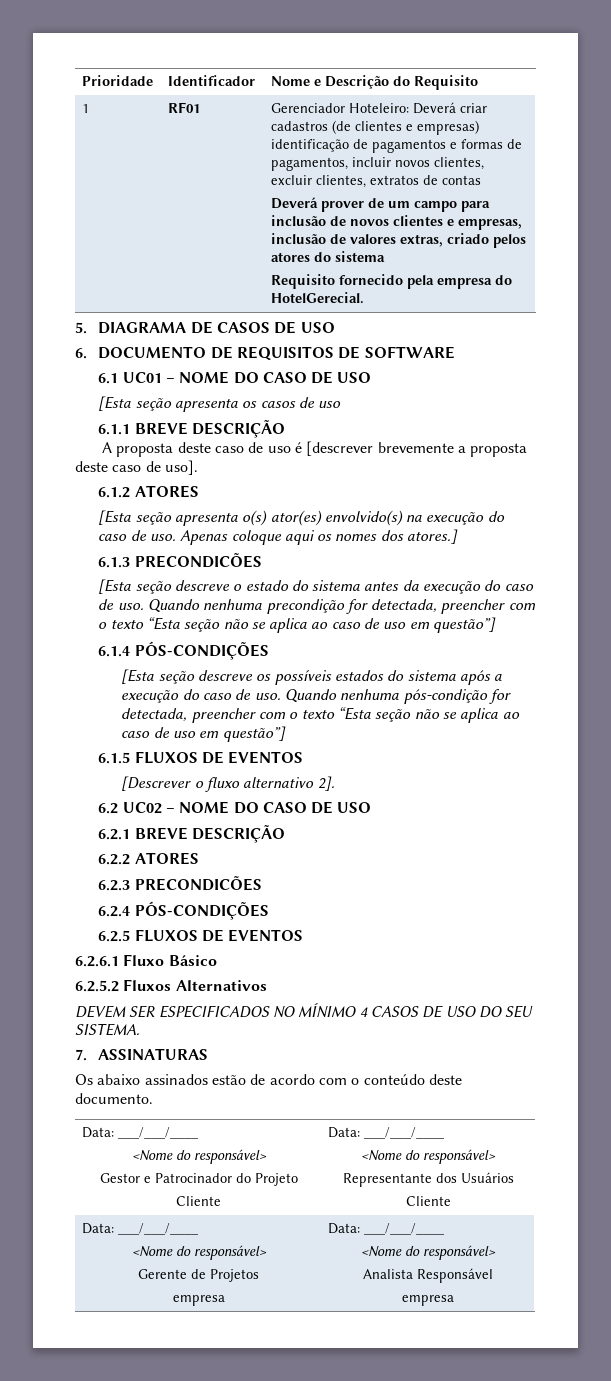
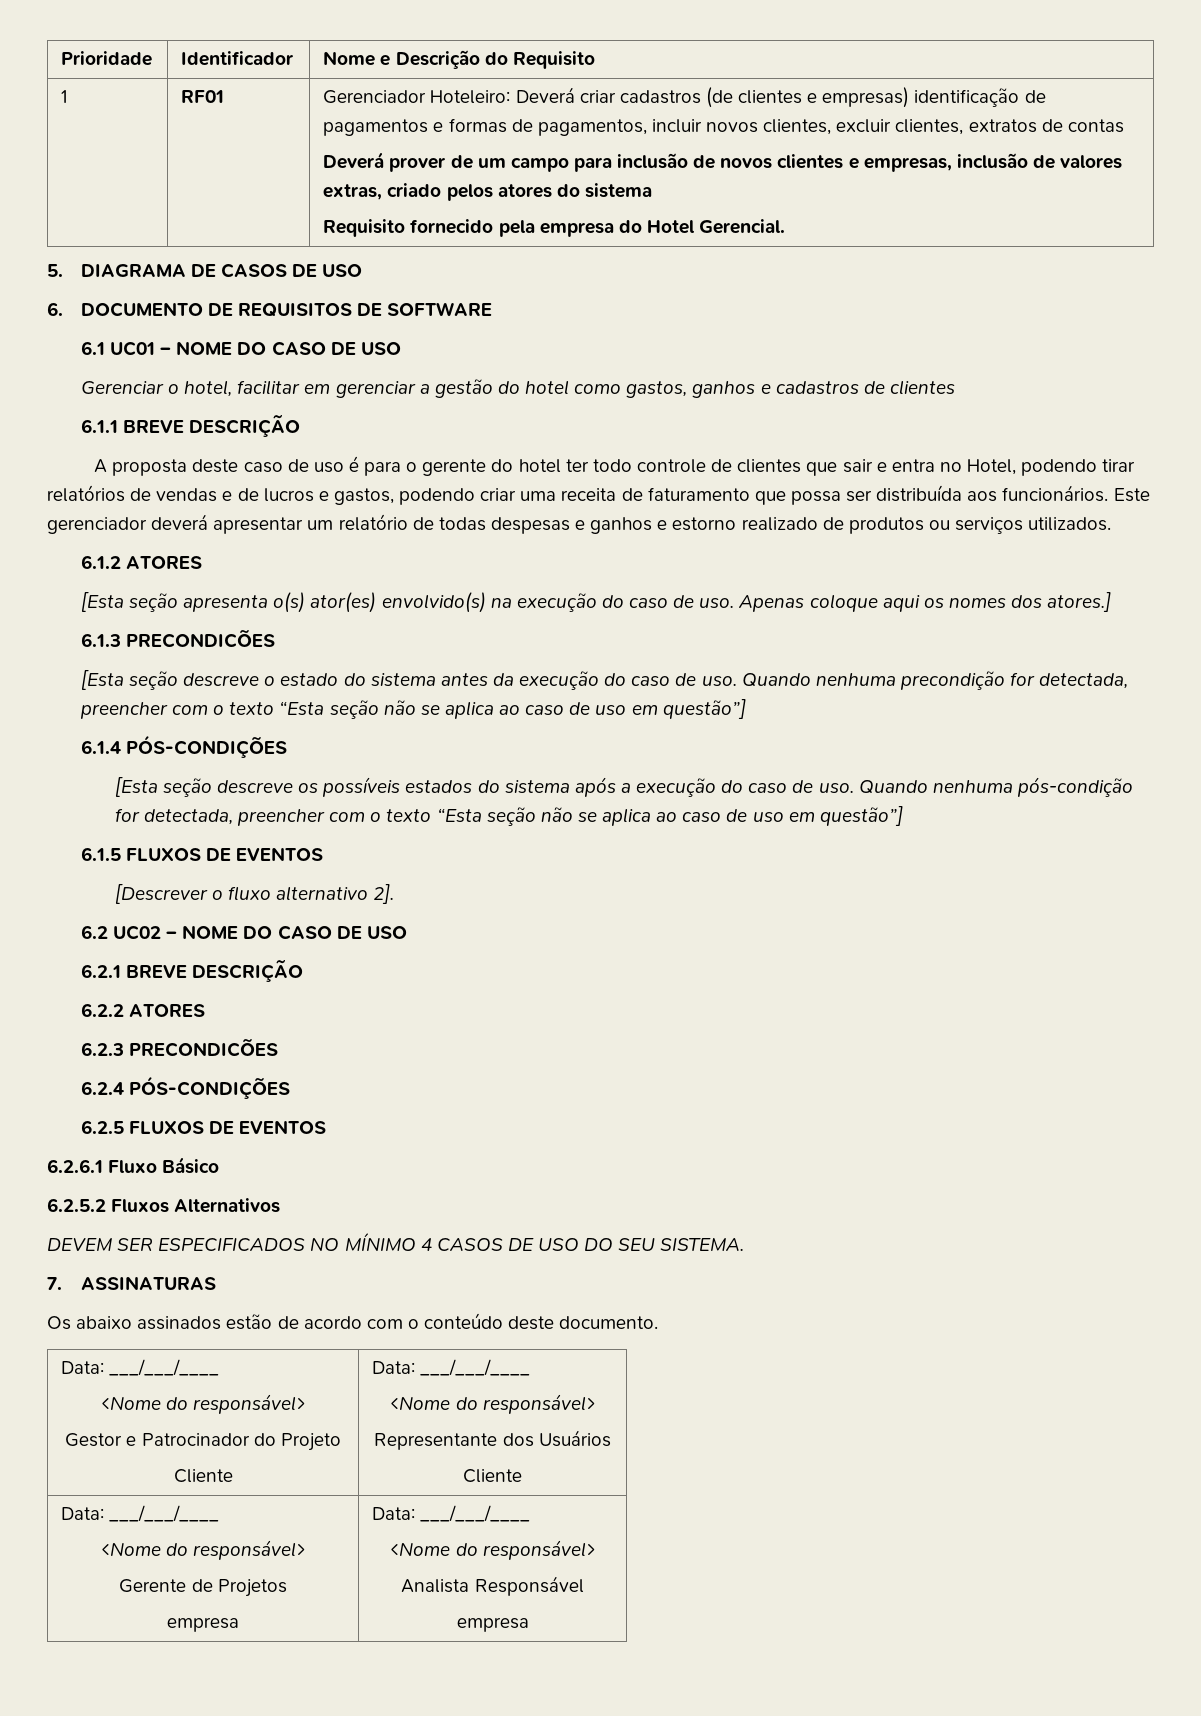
[271,292,365,304] HotelGerecial. -> [646,219,786,234] Hotel Gerencial.
[98,396,342,412] [Esta seção apresenta os casos de uso -> [80,379,955,398] Gerenciar o hotel, facilitar em gerenciar a gestão do hotel como gastos, ganhos e cadastros de clientes
[306,441,528,457] [75,460,198,475] [descrever brevemente a proposta deste caso de uso]. -> [364,459,1136,476] [47,485,1150,505] [47,514,1112,534] para o gerente do hotel ter todo controle de clientes que sair e entra no Hotel, podendo tirar relatórios de vendas e de lucros e gastos, podendo criar uma receita de faturamento que possa ser distribuída aos funcionários. Este gerenciador deverá apresentar um relatório de todas despesas e ganhos e estorno realizado de produtos ou serviços utilizados.

